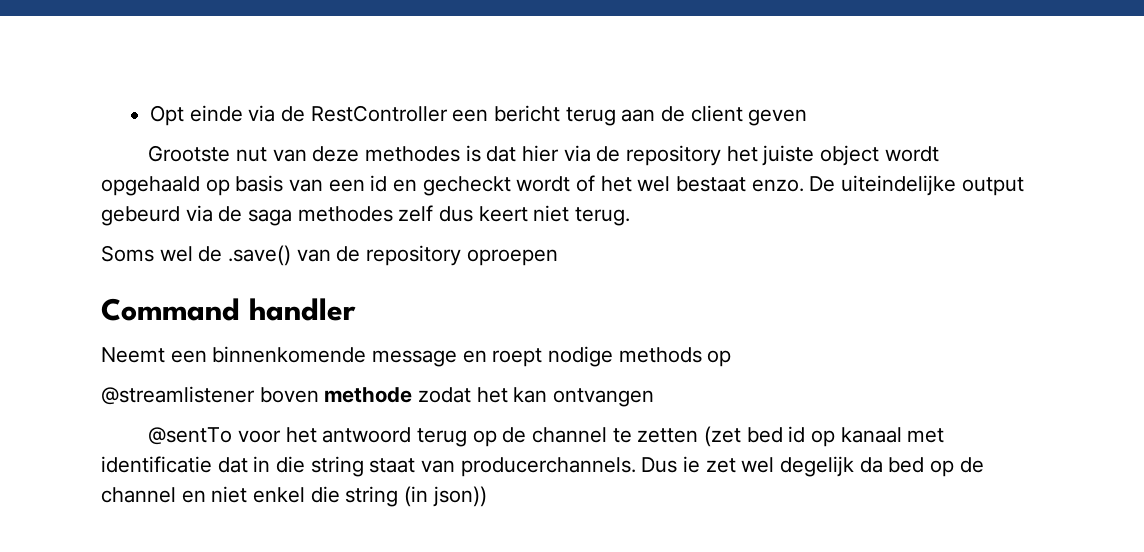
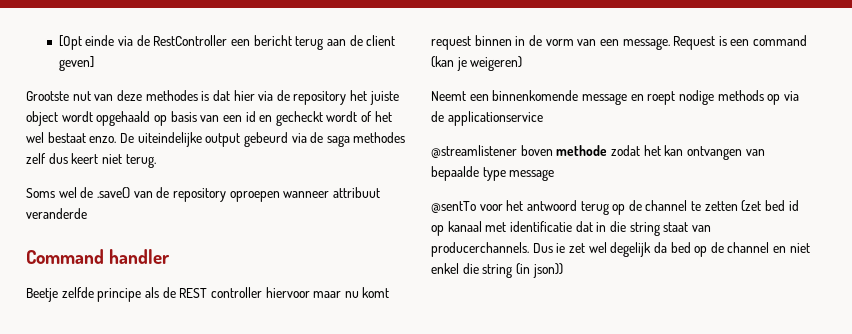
[150,105,185,126] Opt -> [58,35,82,50] [Opt
[748,109,808,126] geven -> [58,56,94,71] geven]
(558, 257) none -> [283,187,380,198] [26,208,87,219] wanneer attribuut veranderde
(356, 309) none -> [26,287,390,302] [431,35,808,50] [431,56,523,71] // Beetje zelfde principe als de REST controller hiervoor maar nu komt request binnen in de vorm van een message. Request is een command (kan je weigeren)
(732, 358) none -> [783,91,799,101] [431,111,543,126] via de applicationservice
(655, 397) none -> [745,149,765,156] [431,166,555,181] van bepaalde type message

